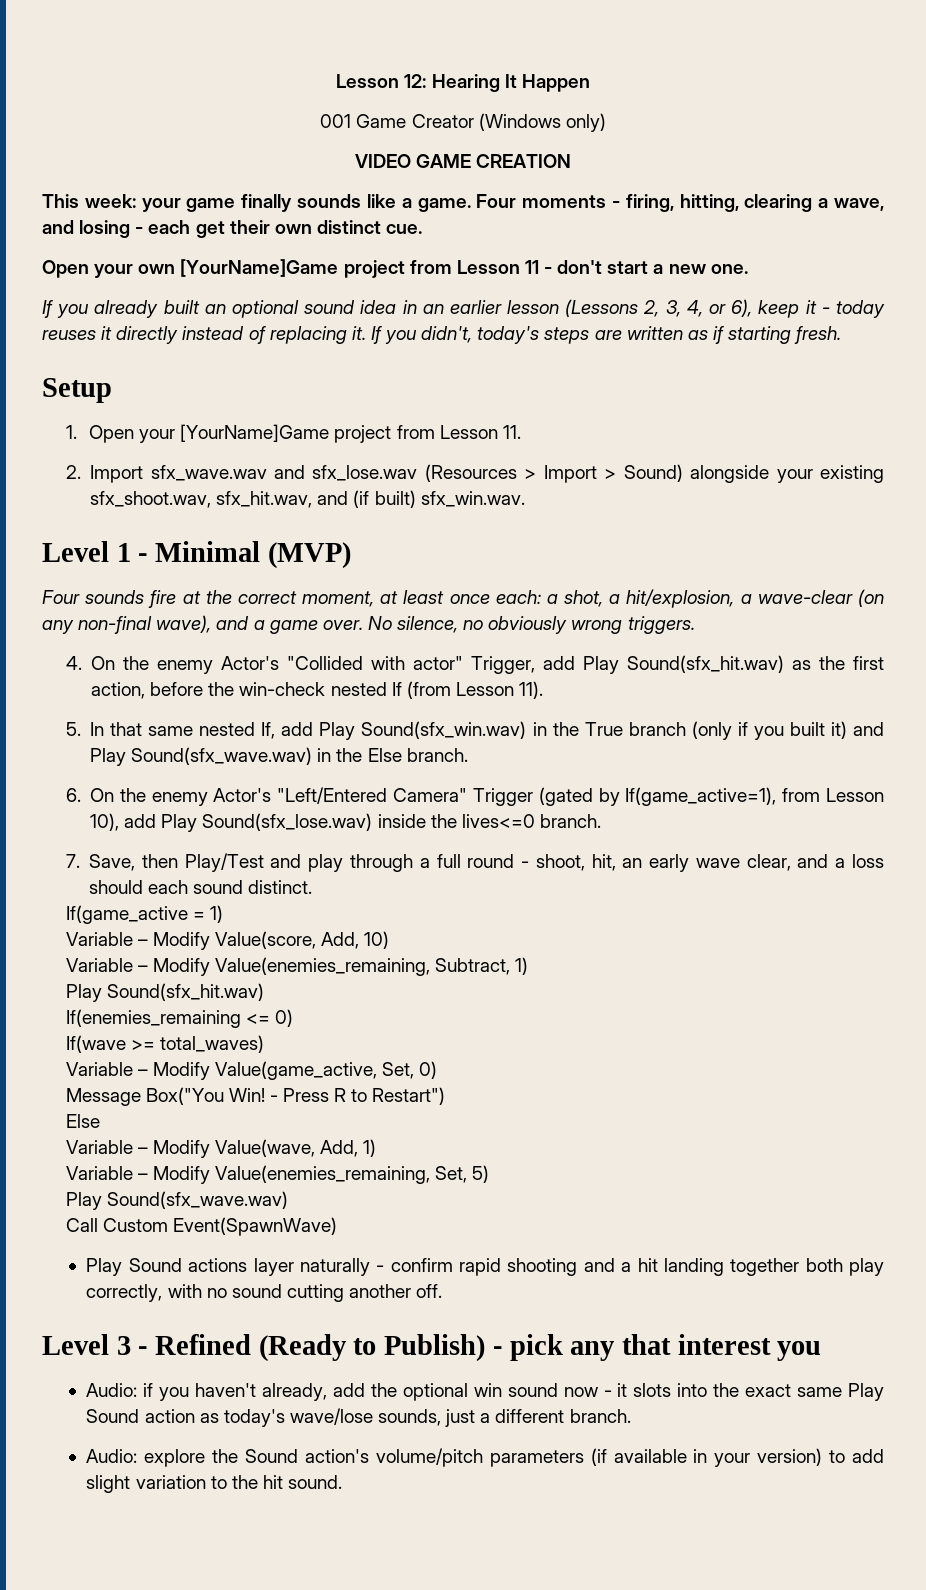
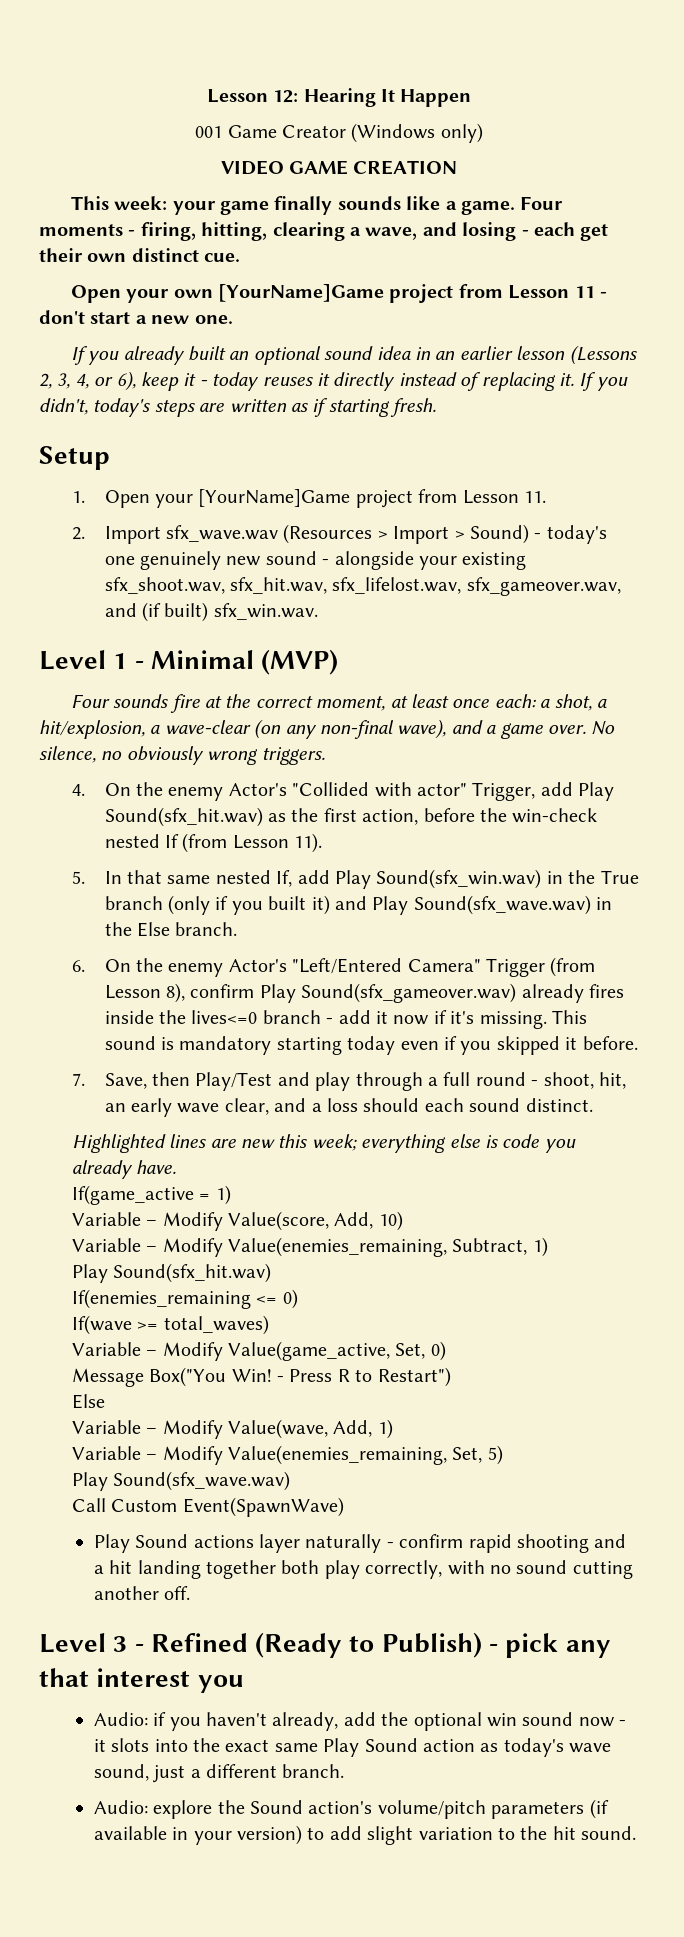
[273,465,418,481] and sfx_lose.wav -> (278, 533) none
(683, 473) none -> [534,525,607,544] [104,551,330,570] - today's one genuinely new sound -
(313, 499) none -> [332,577,621,596] sfx_lifelost.wav, sfx_gameover.wav,
[538,787,884,806] [90,813,601,832] (gated by If(game_active=1), from Lesson 10), add Play Sound(sfx_lose.wav) inside the lives<=0 branch. -> [550,957,596,977] [104,983,624,1003] [104,1010,587,1029] [104,1036,638,1055] (from Lesson 8), confirm Play Sound(sfx_gameover.wav) already fires inside the lives<=0 branch - add it now if it's missing. This sound is mandatory starting today even if you skipped it before.
(313, 887) none -> [71,1134,576,1153] [71,1160,177,1179] // Highlighted lines are new this week; everything else is code you already have.
[289,1408,442,1426] wave/lose sounds, -> [569,1743,612,1753] [93,1764,149,1781] wave sound,

